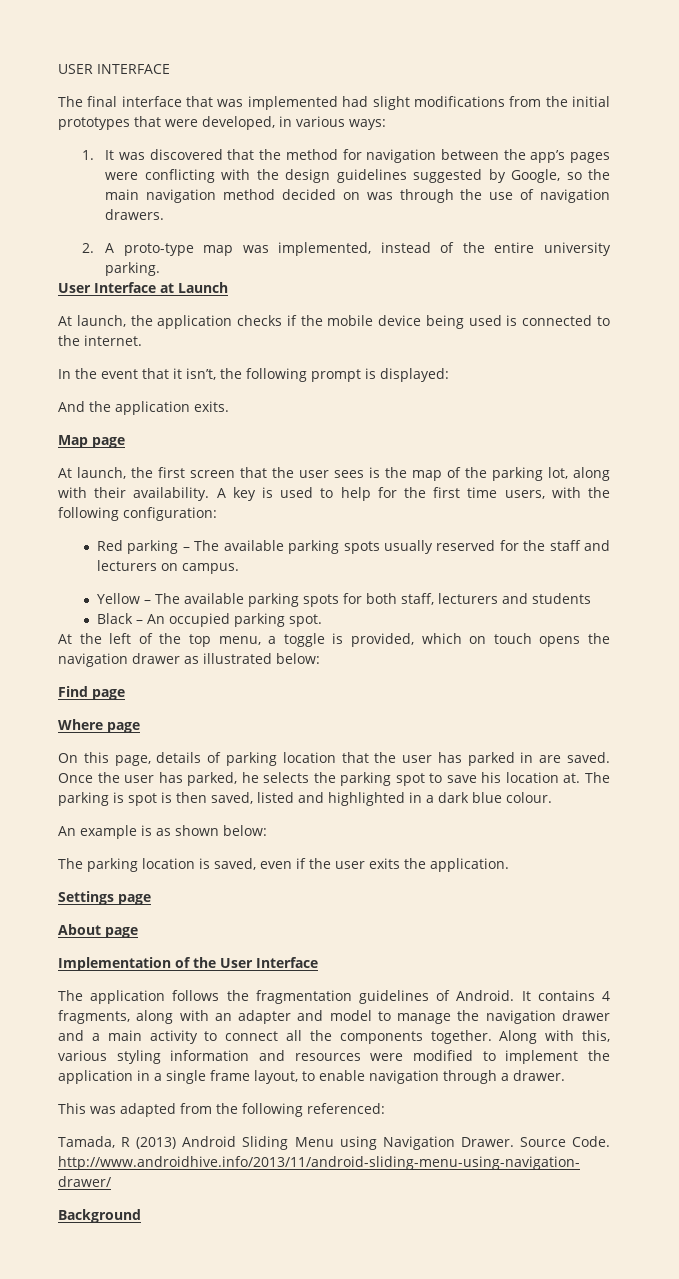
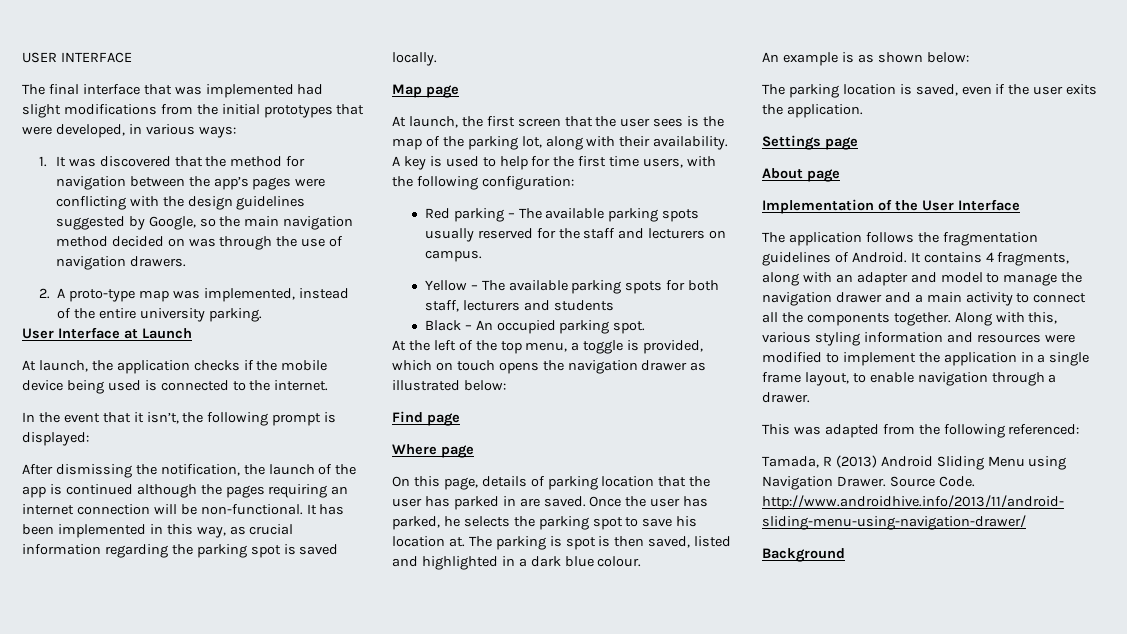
[58,401,229,415] And the application exits. -> [22,464,357,478] [22,484,349,498] [22,504,345,515] [22,524,294,538] [22,544,339,558] [392,52,437,66] After dismissing the notification, the launch of the app is continued although the pages requiring an internet connection will be non-functional. It has been implemented in this way, as crucial information regarding the parking spot is saved locally.

